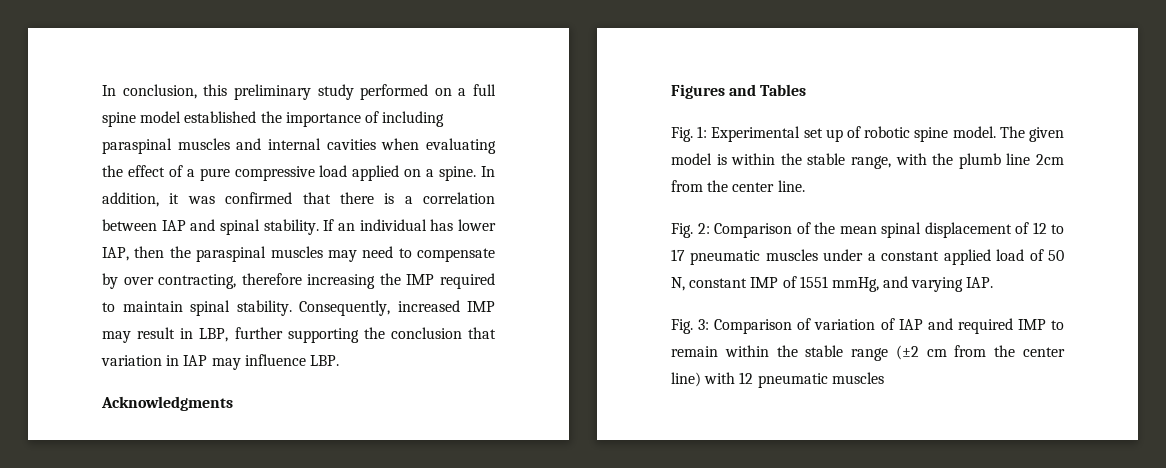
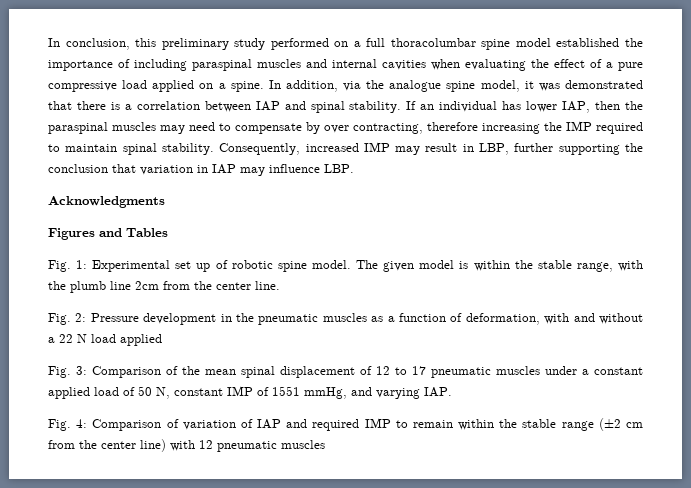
(496, 90) none -> [390,38,476,47] thoracolumbar
(159, 199) none -> [343,80,520,92] via the analogue spine model,
[225,192,293,204] confirmed -> [564,80,643,89] demonstrated
(710, 228) none -> [90,313,643,325] [48,334,162,346] [48,366,87,378] Pressure development in the pneumatic muscles as a function of deformation, with and without a 22 N load applied // Fig. 3:
[698,319,710,330] 3: -> [76,419,88,428] 4:

